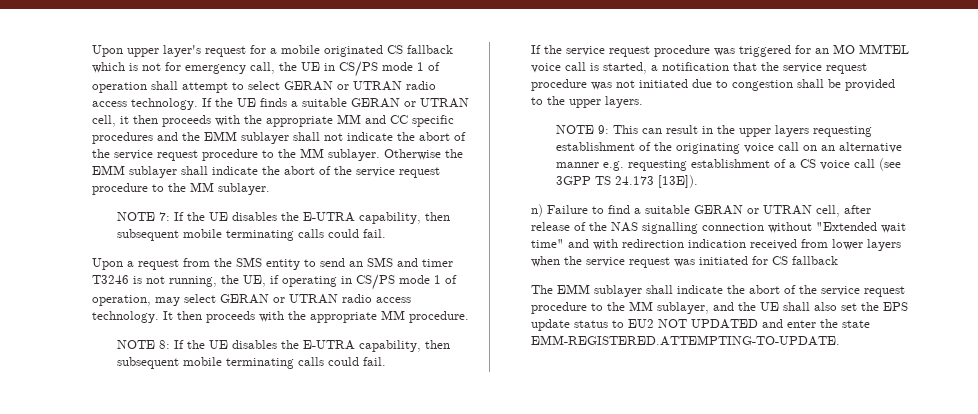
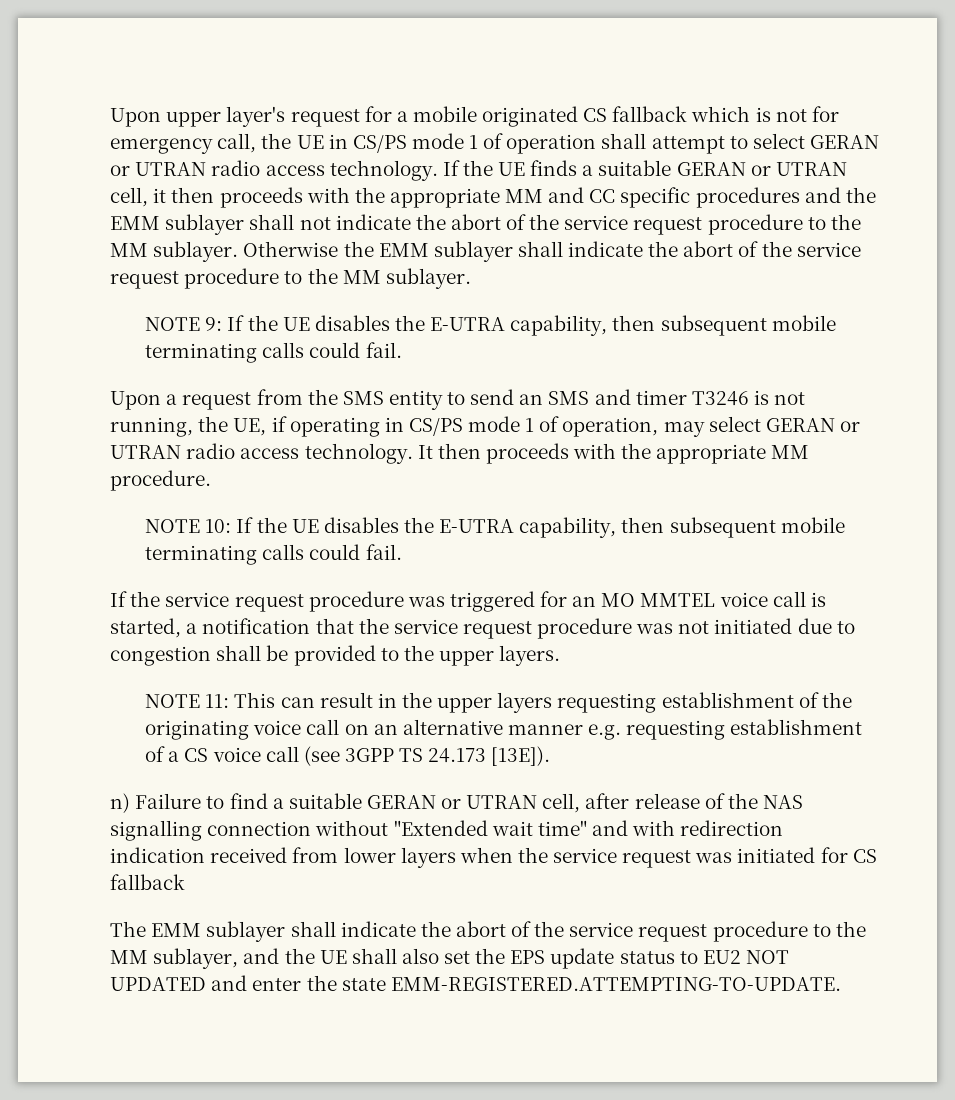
[158,212,170,221] 7: -> [205,317,223,331] 9:
[158,340,170,349] 8: -> [205,519,232,533] 10:
[597,125,609,134] 9: -> [205,694,230,708] 11:

